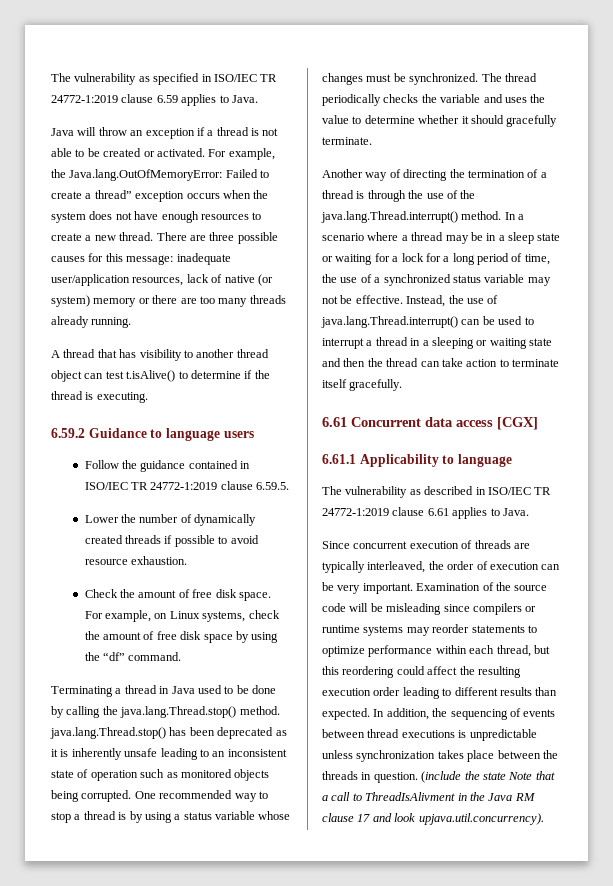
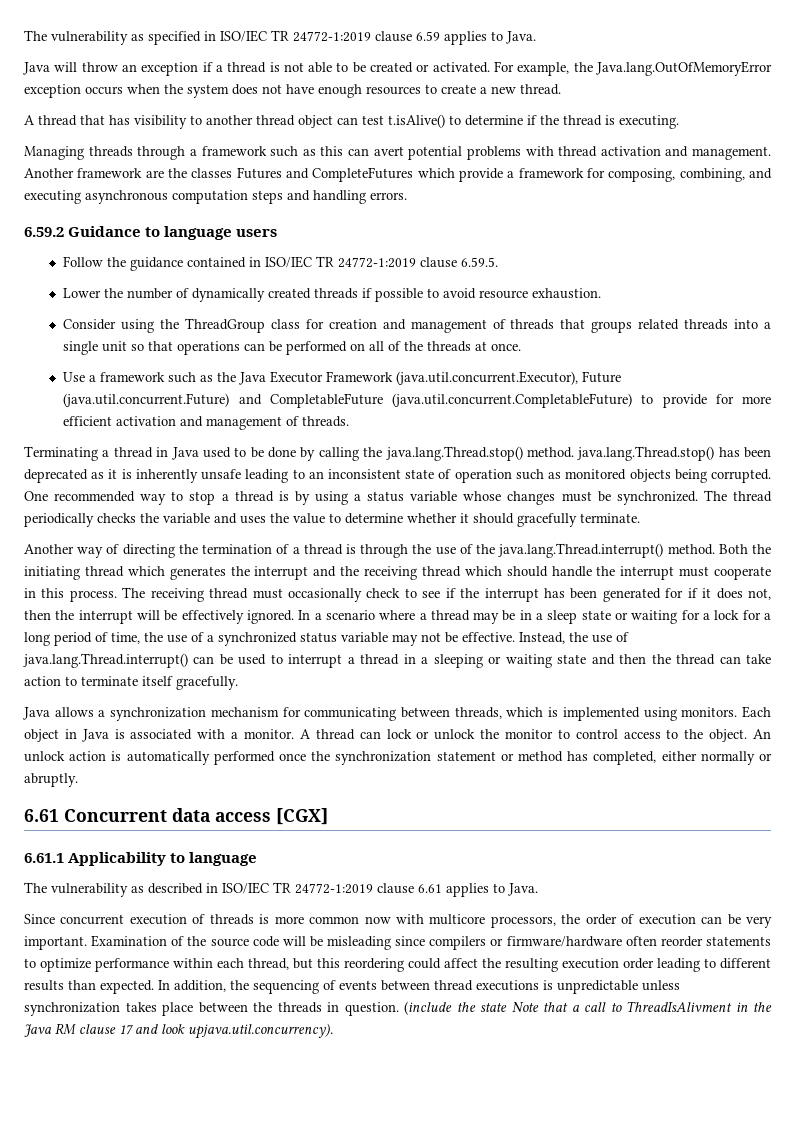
[69,169,270,181] [51,190,132,199] Java.lang.OutOfMemoryError: Failed to create a thread” -> [596,61,772,76] Java.lang.OutOfMemoryError
[156,232,278,244] [51,253,231,265] [51,274,273,286] [51,295,286,307] [51,316,132,328] There are three possible causes for this message: inadequate user/application resources, lack of native (or system) memory or there are too many threads already running. -> (561, 89) none
(148, 397) none -> [24,146,771,160] [24,167,773,182] [24,190,407,204] // Managing threads through a framework such as this can avert potential problems with thread activation and management. Another framework are the classes Futures and CompleteFutures which provide a framework for composing, combining, and executing asynchronous computation steps and handling errors.
[84,589,271,601] [84,610,280,622] [84,631,279,643] [84,652,182,661] Check the amount of free disk space. For example, on Linux systems, check the amount of free disk space by using the “df” command. -> [63,318,771,333] [63,341,522,355] [63,371,622,385] [63,393,771,408] [63,416,350,430] Consider using the ThreadGroup class for creation and management of threads that groups related threads into a single unit so that operations can be performed on all of the threads at once. // Use a framework such as the Java Executor Framework (java.util.concurrent.Executor), Future (java.util.concurrent.Future) and CompletableFuture (java.util.concurrent.CompletableFuture) to provide for more efficient activation and management of threads.
(502, 215) none -> [718,544,771,554] [24,566,771,580] [24,587,772,602] [24,610,294,624] Both the initiating thread which generates the interrupt and the receiving thread which should handle the interrupt must cooperate in this process. The receiving thread must occasionally check to see if the interrupt has been generated for if it does not, then the interrupt will be effectively ignored.
(403, 385) none -> [23,706,771,721] [24,729,772,742] [24,751,773,765] [24,773,78,787] // Java allows a synchronization mechanism for communicating between threads, which is implemented using monitors. Each object in Java is associated with a monitor. A thread can lock or unlock the monitor to control access to the object. An unlock action is automatically performed once the synchronization statement or method has completed, either normally or abruptly.
[513,543,530,549] [322,561,426,573] are typically interleaved, -> [259,914,556,928] is more common now with multicore processors,
[322,625,430,636] runtime systems may -> [506,936,657,947] firmware/hardware often

